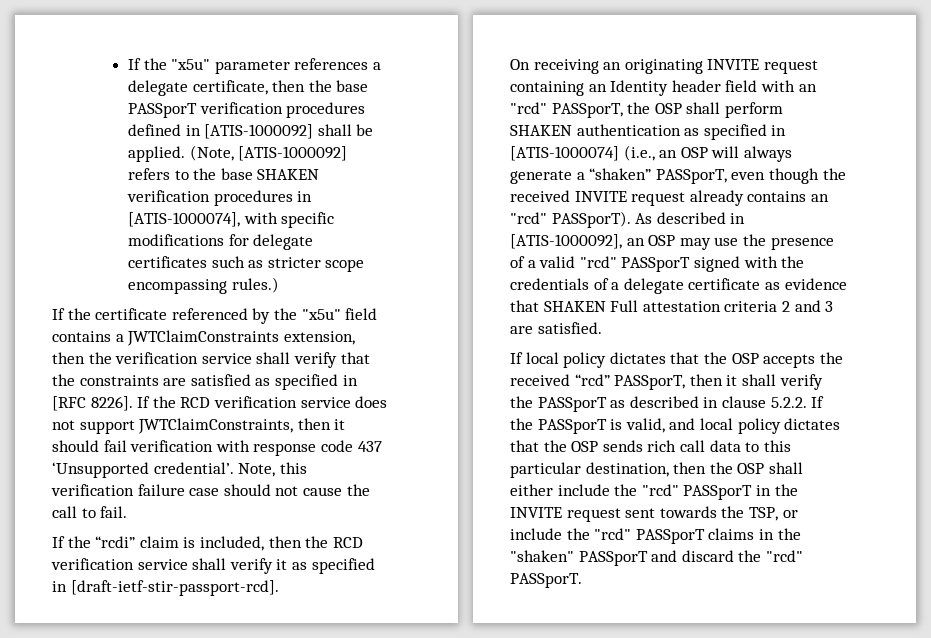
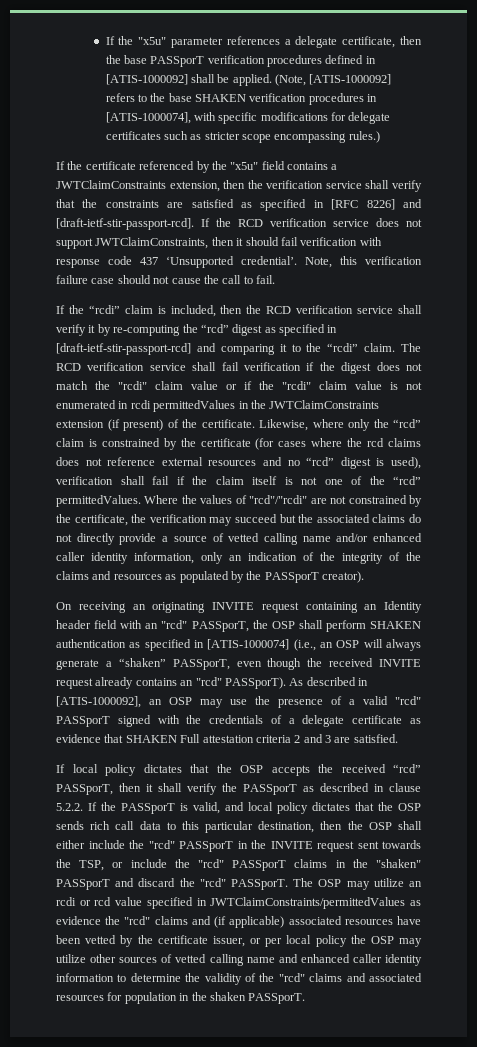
[90,396,133,411] 8226]. -> [366,199,422,210] [56,218,194,230] 8226] and [draft-ietf-stir-passport-rcd].
[291,558,375,574] [52,580,279,596] as specified in [draft-ietf-stir-passport-rcd]. -> [97,324,338,336] [56,343,421,355] [56,362,422,374] [56,381,422,390] [56,400,380,412] [56,419,421,431] [56,438,422,450] [56,457,422,469] [56,476,421,485] [56,495,423,507] [56,514,421,526] [56,533,422,545] [56,552,421,564] [56,571,364,583] by re-computing the “rcd” digest as specified in [draft-ietf-stir-passport-rcd] and comparing it to the “rcdi” claim. The RCD verification service shall fail verification if the digest does not match the "rcdi" claim value or if the "rcdi" claim value is not enumerated in rcdi permittedValues in the JWTClaimConstraints extension (if present) of the certificate. Likewise, where only the “rcd” claim is constrained by the certificate (for cases where the rcd claims does not reference external resources and no “rcd” digest is used), verification shall fail if the claim itself is not one of the “rcd” permittedValues. Where the values of "rcd"/"rcdi" are not constrained by the certificate, the verification may succeed but the associated claims do not directly provide a source of vetted calling name and/or enhanced caller identity information, only an indication of the integrity of the claims and resources as populated by the PASSporT creator).
(582, 580) none -> [293,878,422,890] [56,897,421,909] [56,916,422,928] [56,935,423,947] [56,954,422,966] [56,973,422,985] [56,992,306,1004] The OSP may utilize an rcdi or rcd value specified in JWTClaimConstraints/permittedValues as evidence the "rcd" claims and (if applicable) associated resources have been vetted by the certificate issuer, or per local policy the OSP may utilize other sources of vetted calling name and enhanced caller identity information to determine the validity of the "rcd" claims and associated resources for population in the shaken PASSporT.

